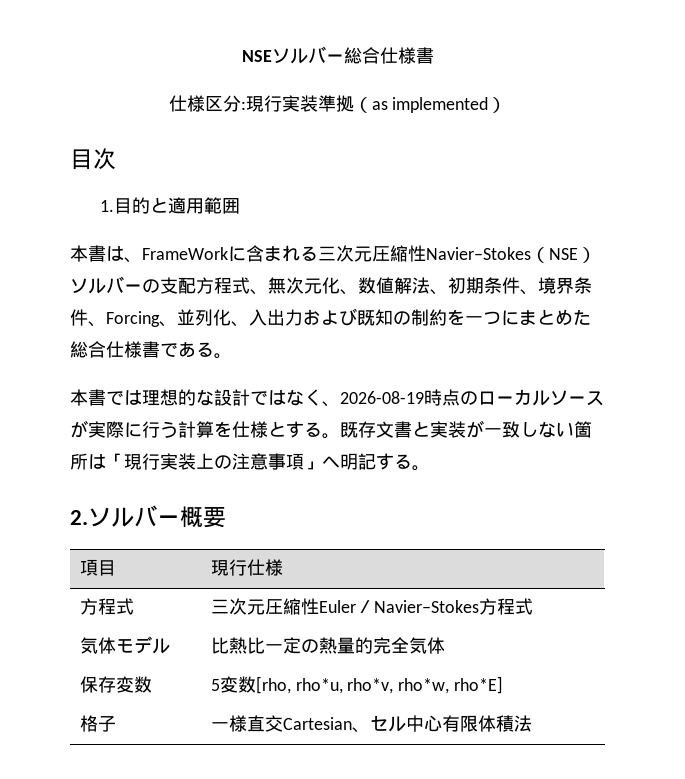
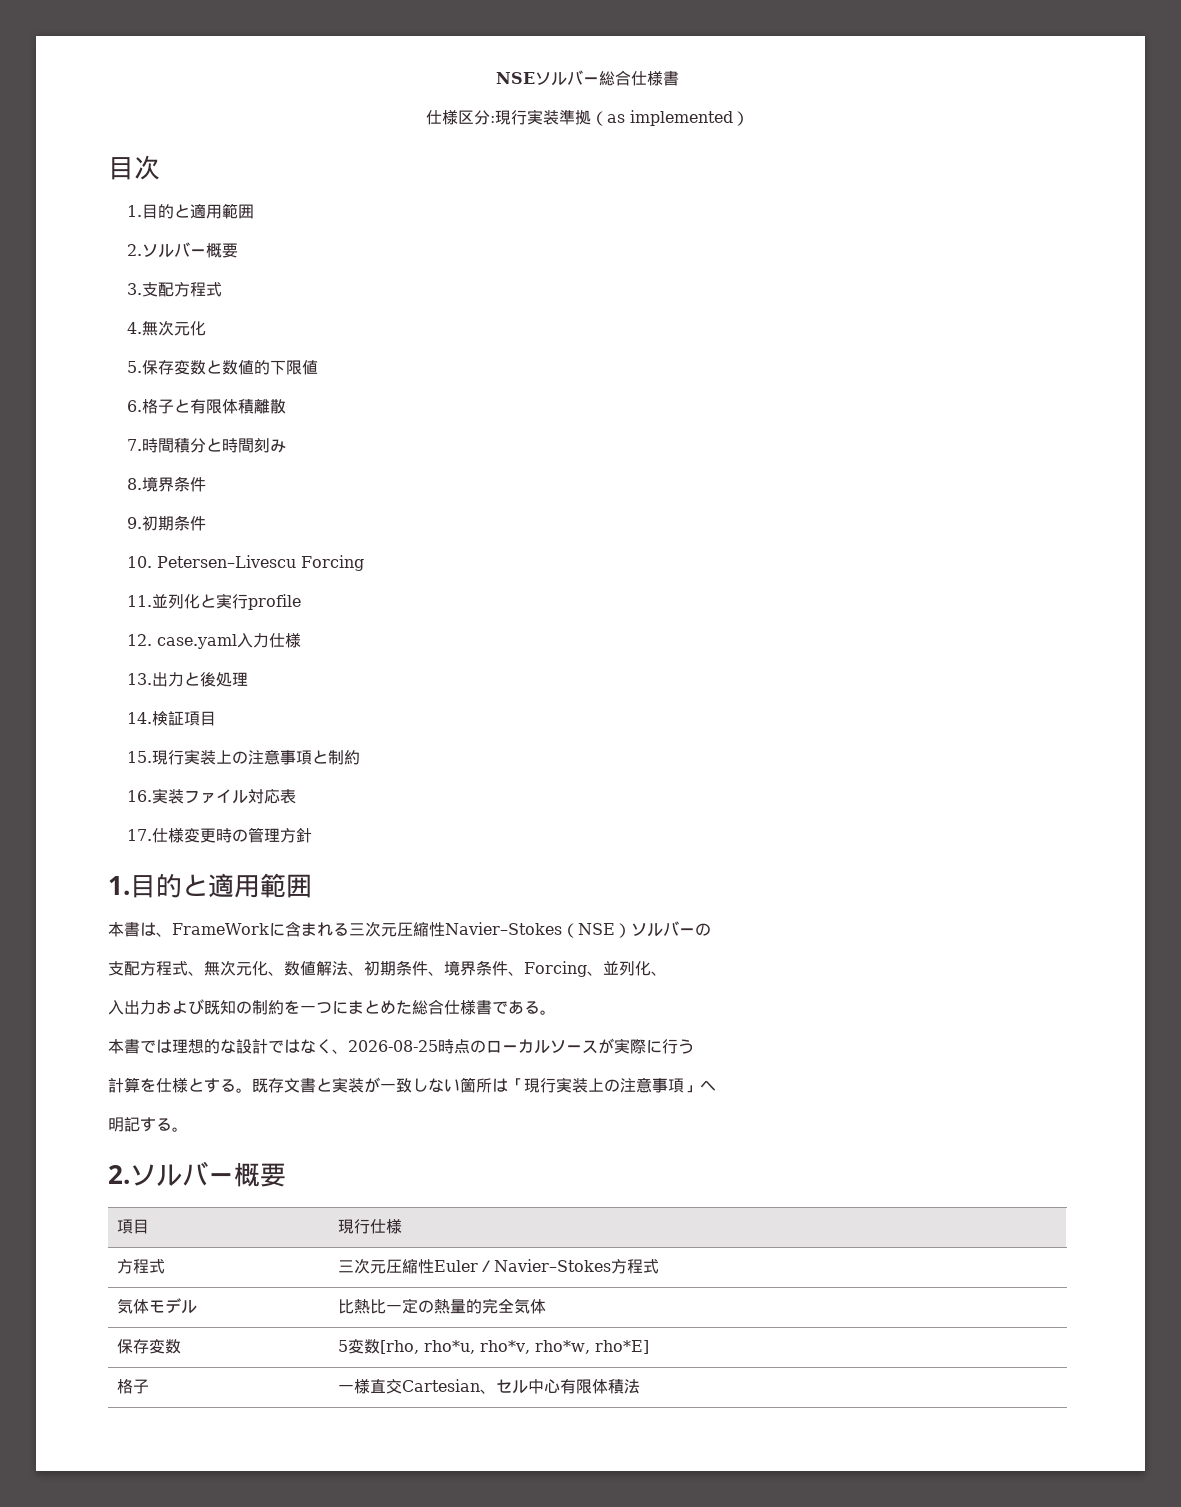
(240, 206) none -> [127,242,239,258] [127,282,223,297] [127,320,207,336] [127,360,319,375] [127,398,287,414] [127,438,287,453] [127,476,207,492] [127,515,207,531] [127,555,365,571] [127,593,302,610] [127,633,302,649] [127,672,249,687] [127,711,217,726] [127,749,361,765] [127,788,297,804] [127,827,313,843] [108,873,312,898] // 2.ソルバー概要 // 3.支配方程式 // 4.無次元化 // 5.保存変数と数値的下限値 // 6.格子と有限体積離散 // 7.時間積分と時間刻み // 8.境界条件 // 9.初期条件 // 10. Petersen–Livescu Forcing // 11.並列化と実行profile // 12. case.yaml入力仕様 // 13.出力と後処理 // 14.検証項目 // 15.現行実装上の注意事項と制約 // 16.実装ファイル対応表 // 17.仕様変更時の管理方針 // 1.目的と適用範囲
(160, 286) none -> (711, 929) //
(249, 324) none -> (667, 973) //
[340,391,424,404] 2026-08-19 -> [348,1040,438,1052] 2026-08-25
(178, 429) none -> (694, 1046) //
(340, 462) none -> (716, 1085) //

